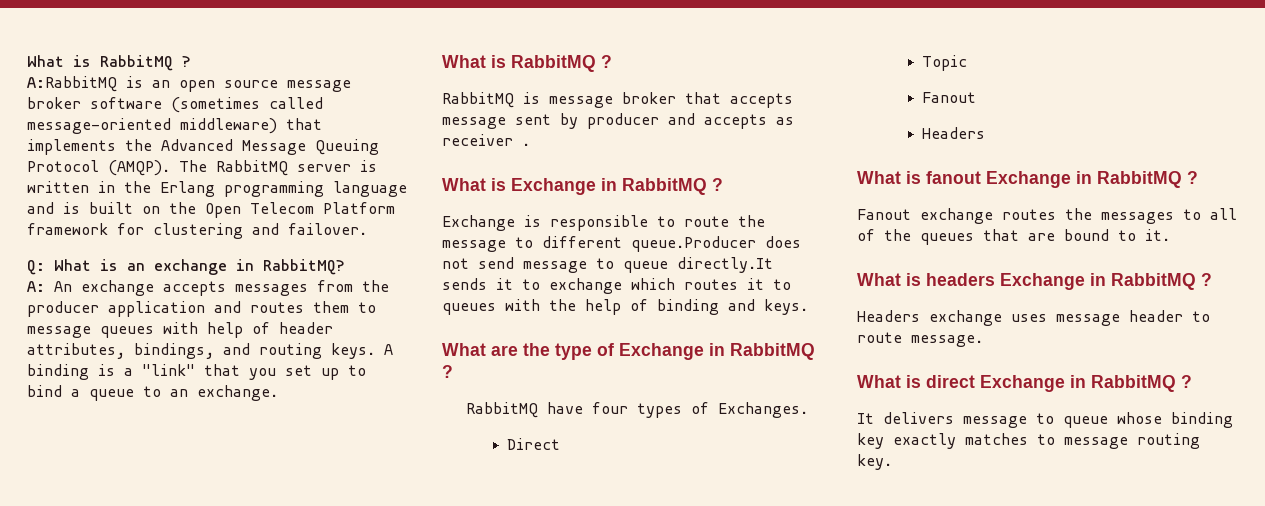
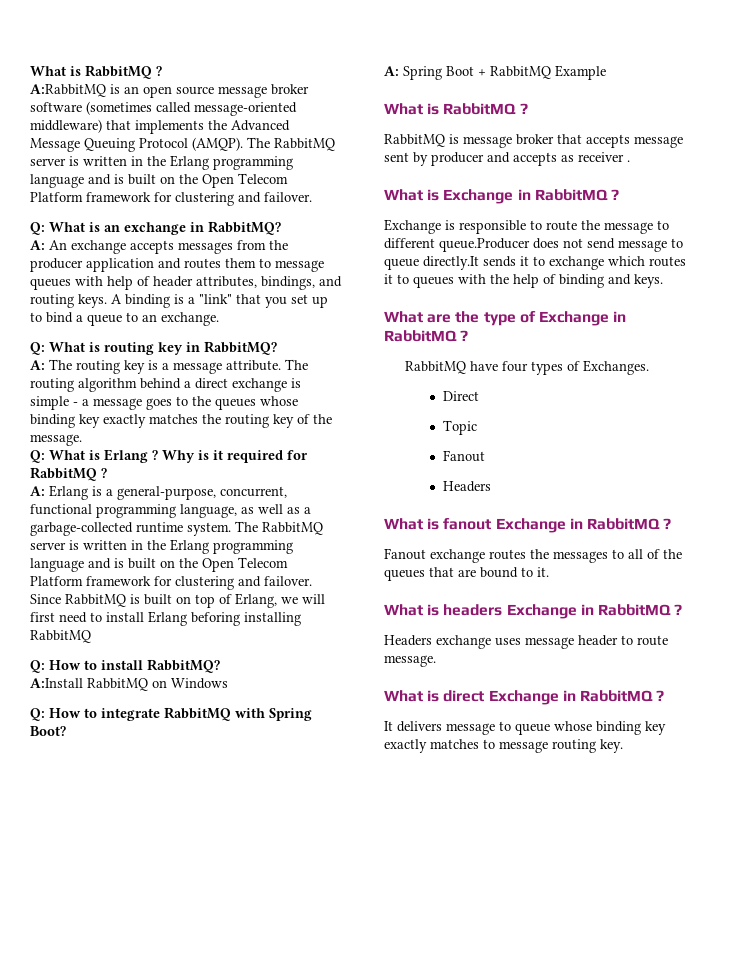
(278, 393) none -> [30,341,277,355] [30,359,308,374] [30,378,301,392] [30,396,298,410] [30,414,332,428] [30,434,82,446] [30,449,308,463] [30,467,107,481] [30,485,287,500] [30,504,311,518] [30,521,323,536] [30,539,293,554] [30,557,288,572] [30,576,312,590] [30,593,325,608] [30,611,301,626] [30,630,91,643] [30,659,220,673] [30,678,228,691] [30,707,312,721] [30,726,66,736] [384,65,606,80] // Q: What is routing key in RabbitMQ? // A: The routing key is a message attribute. The routing algorithm behind a direct exchange is simple - a message goes to the queues whose binding key exactly matches the routing key of the message. // Q: What is Erlang ? Why is it required for RabbitMQ ? // A: Erlang is a general-purpose, concurrent, functional programming language, as well as a garbage-collected runtime system. The RabbitMQ server is written in the Erlang programming language and is built on the Open Telecom Platform framework for clustering and failover. Since RabbitMQ is built on top of Erlang, we will first need to install Erlang beforing installing RabbitMQ // Q: How to install RabbitMQ? // A:Install RabbitMQ on Windows // Q: How to integrate RabbitMQ with Spring Boot? // A: Spring Boot + RabbitMQ Example

